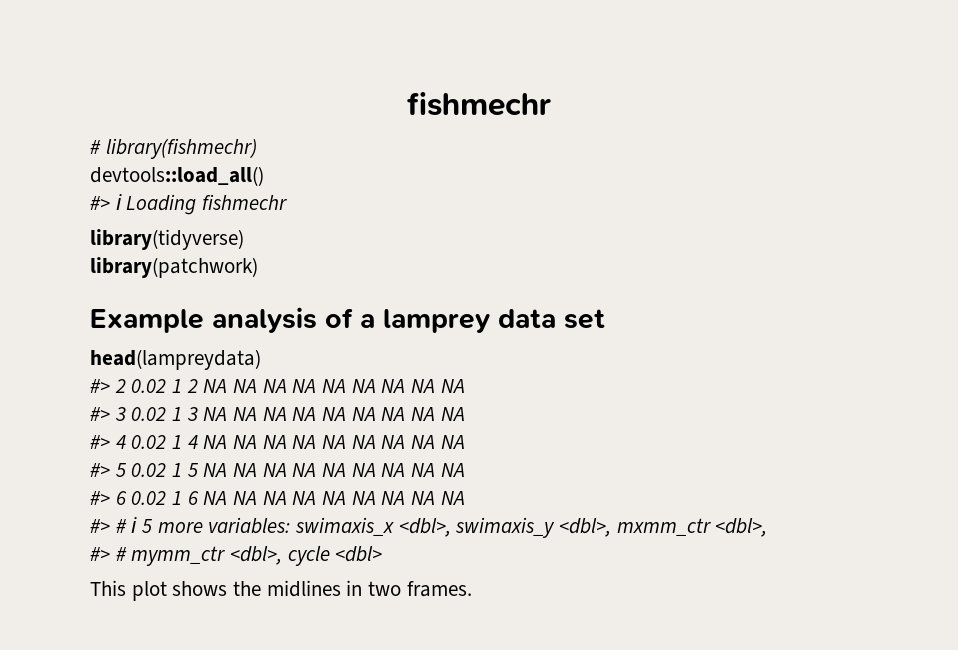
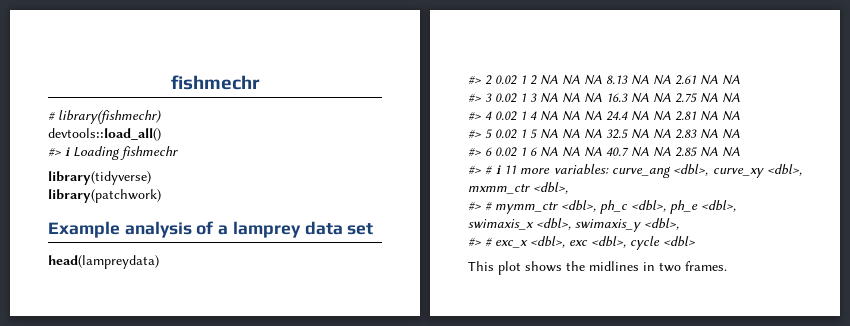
[292,379,406,393] NA NA NA NA -> [606,75,697,85] 8.13 NA NA 2.61
[292,407,406,421] NA NA NA NA -> [606,93,697,103] 16.3 NA NA 2.75
[292,435,406,449] NA NA NA NA -> [606,111,697,121] 24.4 NA NA 2.81
[292,463,406,477] NA NA NA NA -> [606,129,697,139] 32.5 NA NA 2.83
[292,491,406,505] NA NA NA NA -> [606,147,697,157] 40.7 NA NA 2.85
[142,519,153,533] 5 -> [504,165,517,174] 11
[295,517,556,538] swimaxis_x <dbl>, swimaxis_y -> [612,164,764,178] curve_ang <dbl>, curve_xy
(283, 555) none -> [600,200,736,214] [468,218,679,232] [468,236,626,248] ph_c <dbl>, ph_e <dbl>, swimaxis_x <dbl>, swimaxis_y <dbl>, // #> # exc_x <dbl>, exc <dbl>,

